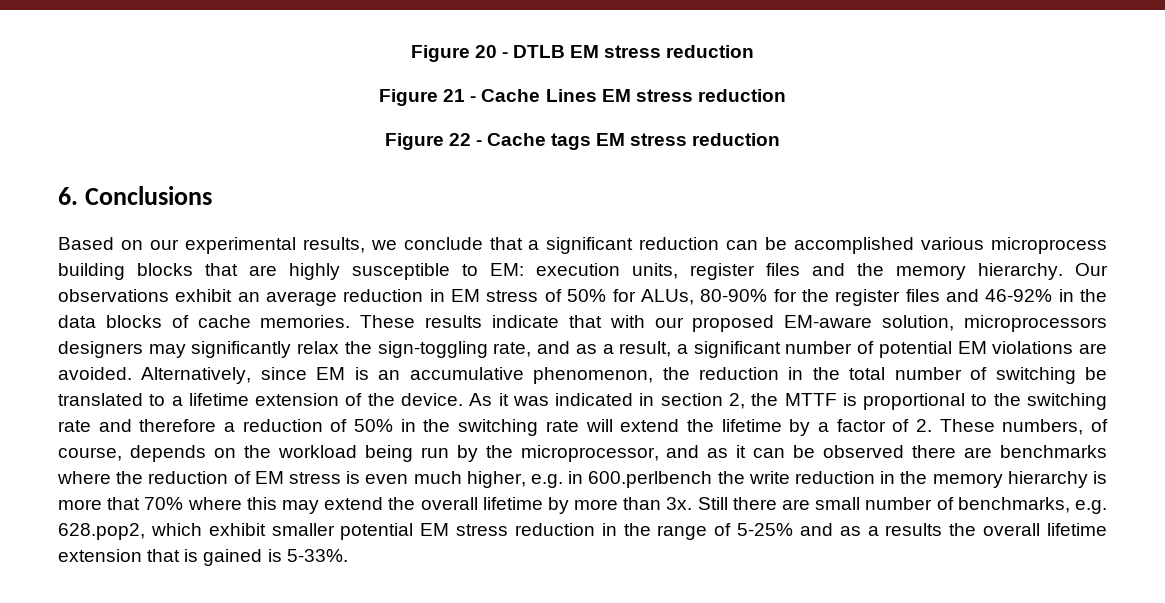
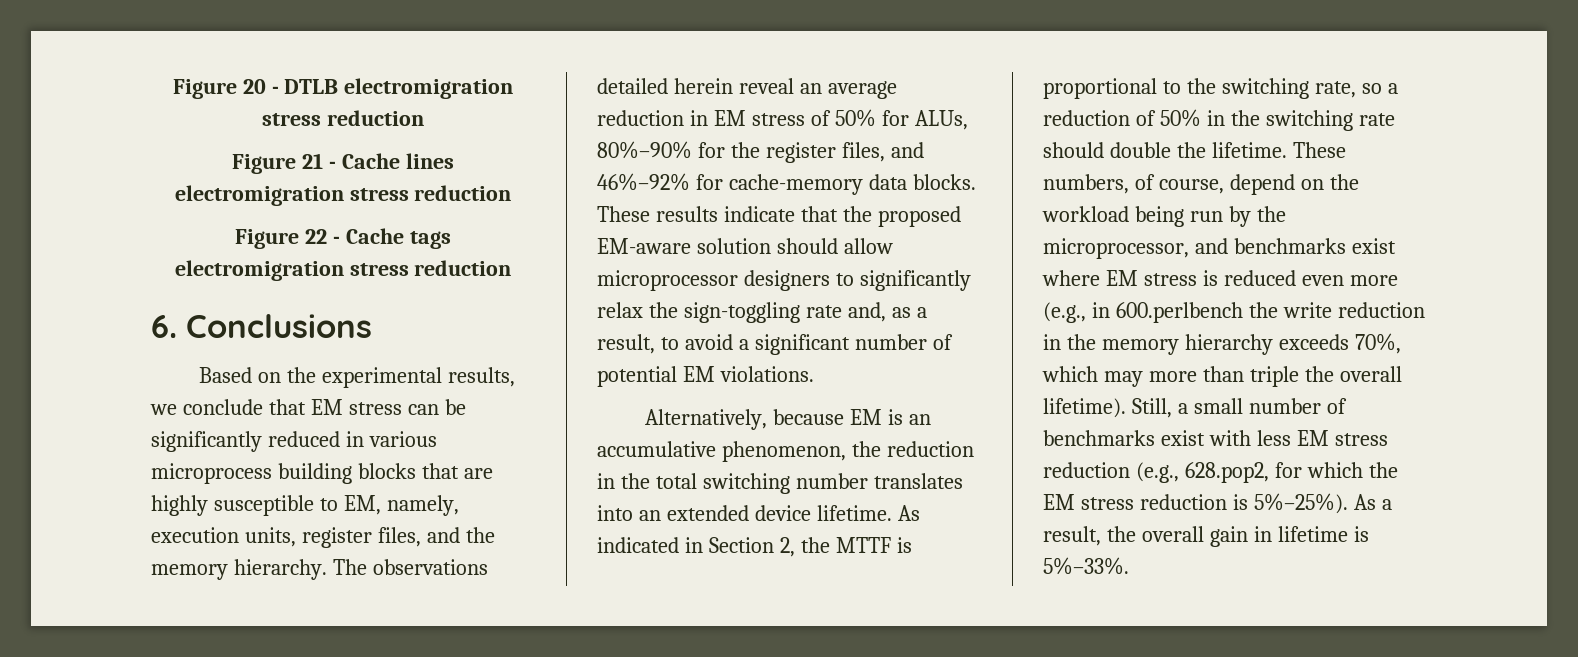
[570,45,600,58] EM -> [344,78,514,99] electromigration
[545,89,631,102] Lines EM -> [405,153,454,169] [174,185,344,206] lines electromigration
[596,133,626,146] EM -> [174,260,344,281] electromigration
[149,239,179,250] our -> [286,367,316,383] the
[528,237,915,254] a significant reduction can be accomplished -> [310,399,466,415] [151,431,364,452] EM stress can be significantly reduced in
[490,263,524,276] EM: -> [343,495,459,516] EM, namely,
[766,263,800,276] files -> [377,527,421,547] files,
[1075,263,1108,276] [58,289,233,302] Our observations exhibit -> [332,559,488,575] [597,78,794,94] The observations detailed herein reveal
[700,289,768,302] 80-90% -> [597,141,692,159] 80%–90%
[905,289,1108,302] [58,315,1108,332] [58,341,186,358] files and 46-92% in the data blocks of cache memories. These results indicate that with our proposed EM-aware solution, microprocessors designers may -> [841,142,924,162] [597,173,976,195] [597,206,961,227] [597,238,893,254] [597,270,854,291] files, and 46%–92% for cache-memory data blocks. These results indicate that the proposed EM-aware solution should allow microprocessor designers to
[493,341,571,357] rate, and -> [805,302,886,322] rate and,
(672, 349) none -> [660,334,733,350] to avoid
[992,341,1107,354] [58,367,307,384] violations are avoided. Alternatively, since -> [719,366,814,382] [644,409,844,430] violations. // Alternatively, because
[894,367,1107,384] [58,393,549,406] number of switching be translated to a lifetime extension of the device. As it was -> [702,473,963,494] [597,505,920,521] switching number translates into an extended device lifetime. As
[660,393,723,406] section -> [708,537,774,553] Section
[58,419,217,432] rate and therefore -> [1314,81,1382,98] rate, so
[585,419,932,436] will extend the lifetime by a factor of 2. -> [1043,142,1287,158] should double the lifetime.
[129,445,206,462] depends -> [1229,174,1295,195] depend
[707,445,1108,458] [57,471,563,488] as it can be observed there are benchmarks where the reduction of EM stress is even much higher, e.g. -> [1233,238,1396,254] [1042,270,1398,286] [1043,302,1086,323] benchmarks exist where EM stress is reduced even more (e.g.,
[1093,471,1108,484] [58,497,1107,514] [58,523,1108,540] [58,549,348,566] is more that 70% where this may extend the overall lifetime by more than 3x. Still there are small number of benchmarks, e.g. 628.pop2, which exhibit smaller potential EM stress reduction in the range of 5-25% and as a results the overall lifetime extension that is gained is 5-33%. -> [1278,333,1401,354] [1042,366,1402,387] [1043,398,1347,418] [1043,430,1388,446] [1043,462,1398,483] [1043,493,1392,514] [1043,526,1369,547] [1043,557,1129,575] exceeds 70%, which may more than triple the overall lifetime). Still, a small number of benchmarks exist with less EM stress reduction (e.g., 628.pop2, for which the EM stress reduction is 5%–25%). As a result, the overall gain in lifetime is 5%–33%.

